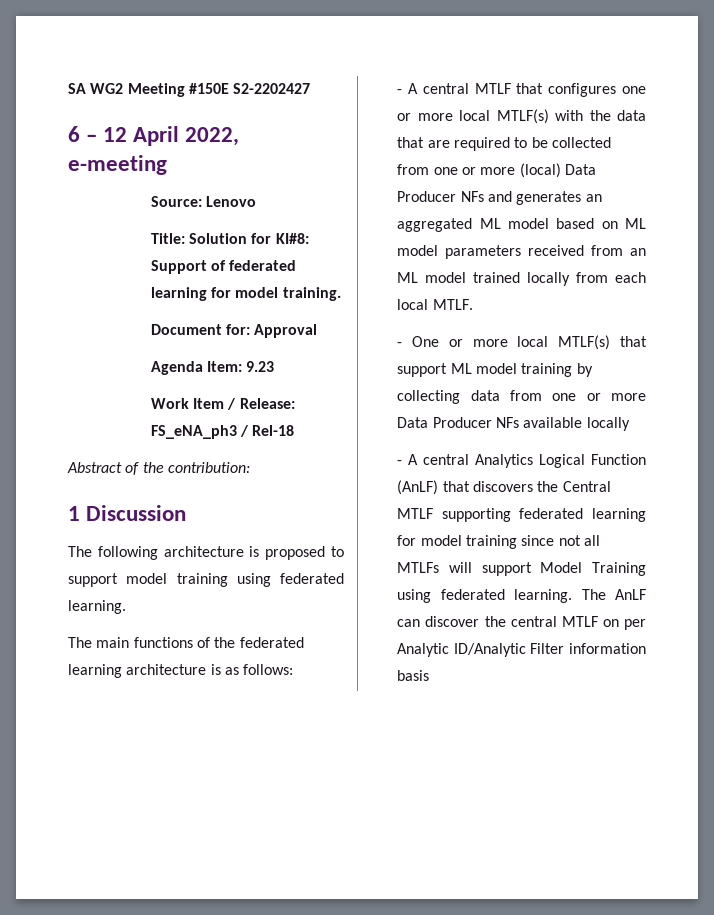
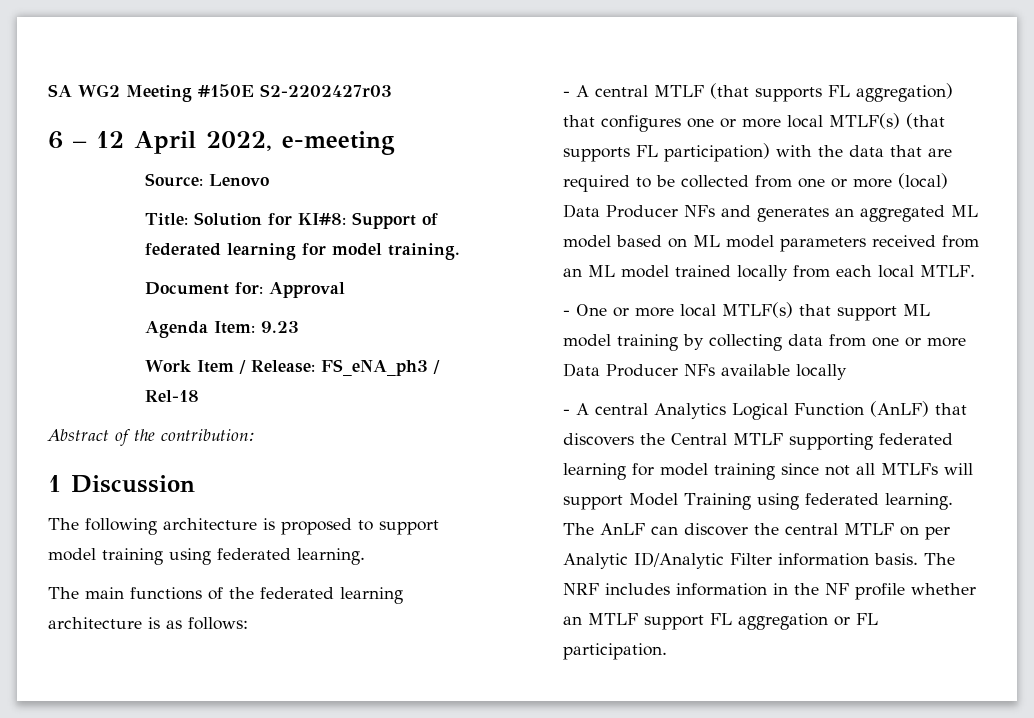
[233,83,311,94] S2-2202427 -> [260,84,392,97] S2-2202427r03
(511, 88) none -> [710,83,954,102] (that supports FL aggregation)
(549, 116) none -> [906,113,946,129] [563,143,771,162] (that supports FL participation)
[397,670,430,681] basis -> [874,553,956,565] [563,583,977,600] [563,613,879,630] [563,643,668,660] basis. The NRF includes information in the NF profile whether an MTLF support FL aggregation or FL participation.

